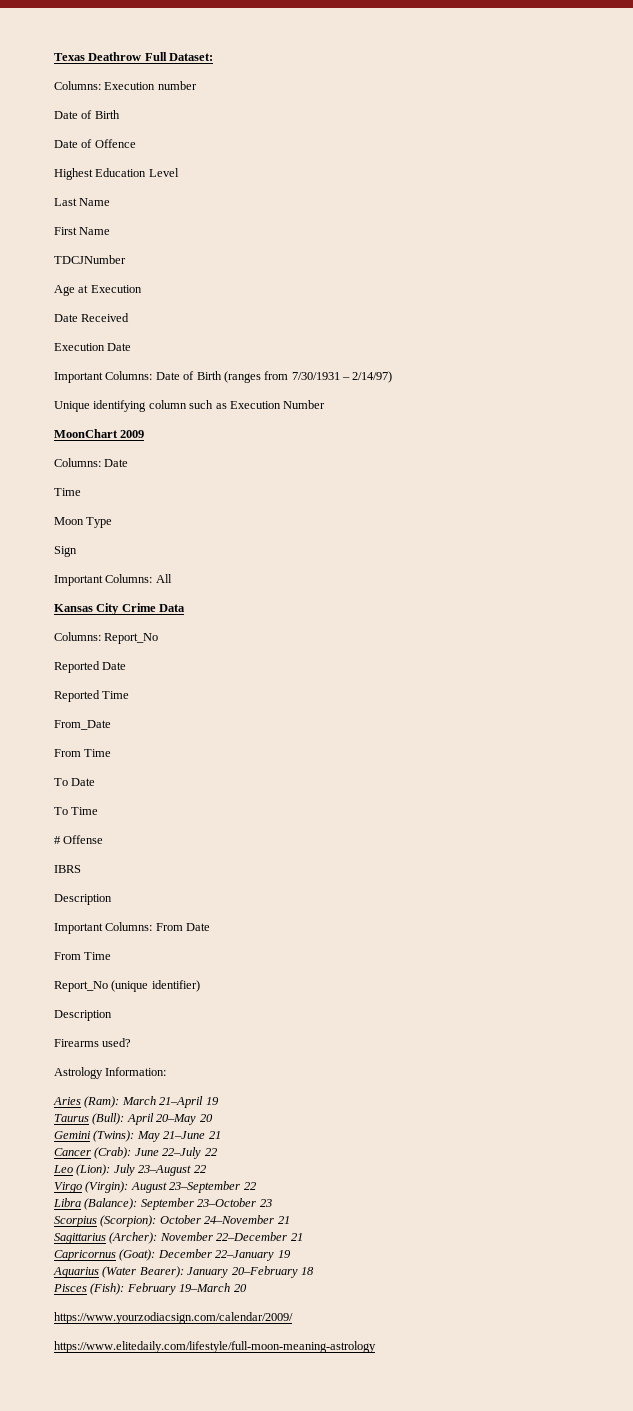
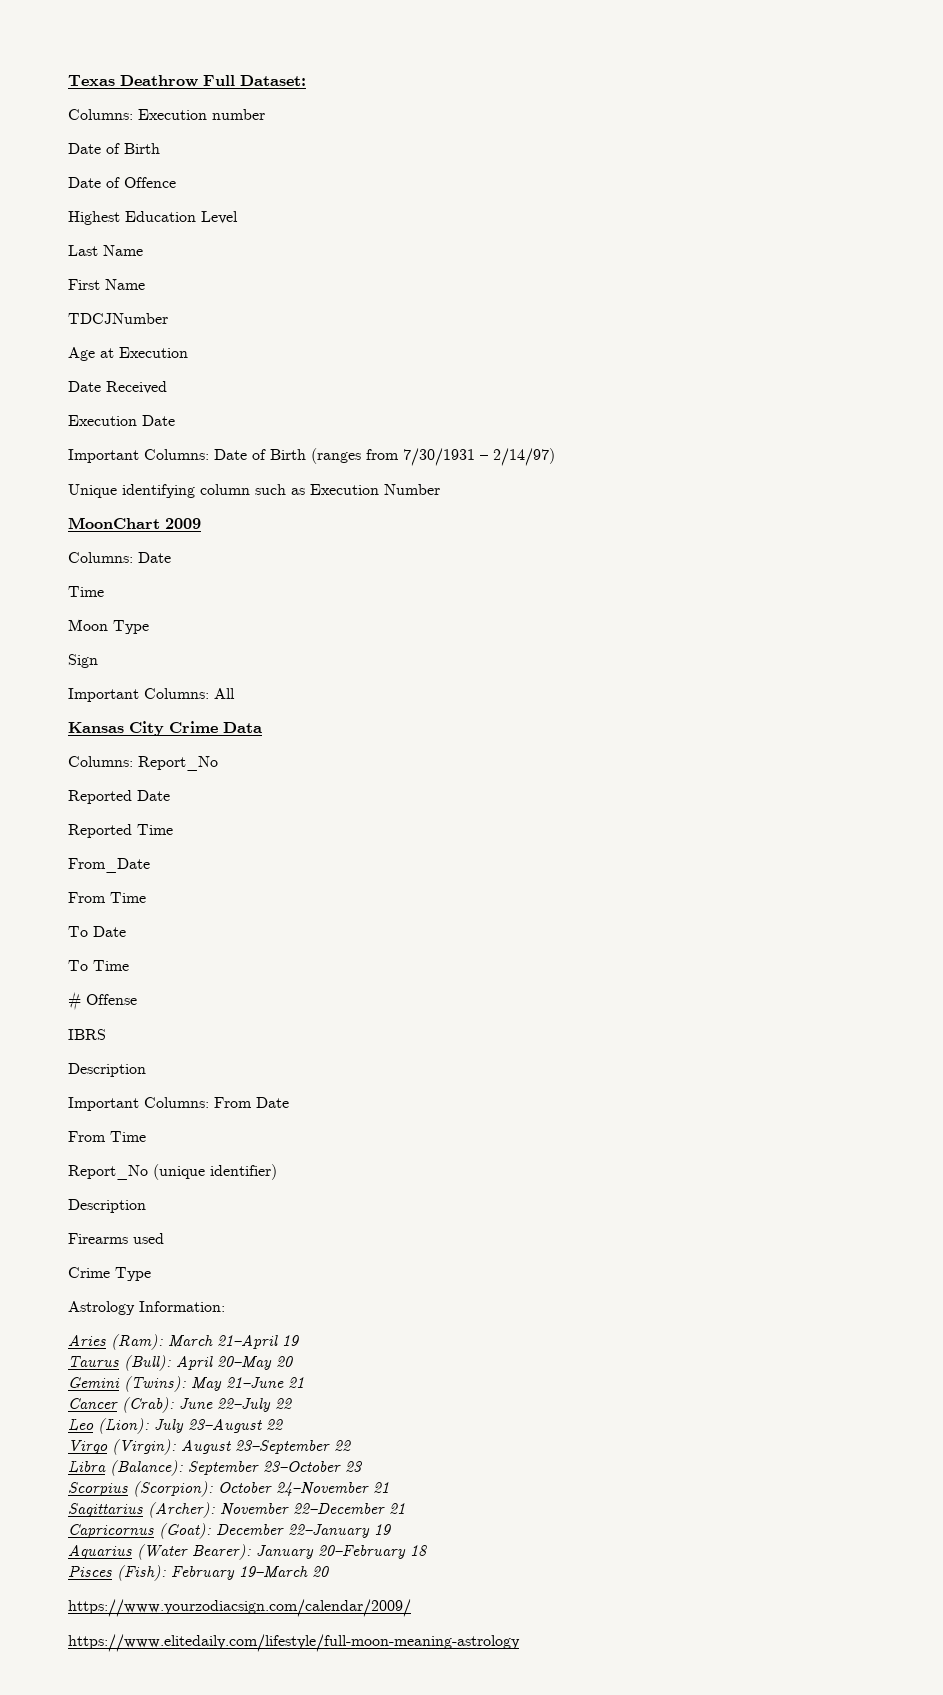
[102,1038,132,1047] used? -> [133,1233,164,1244] [68,1267,151,1281] used // Crime Type

